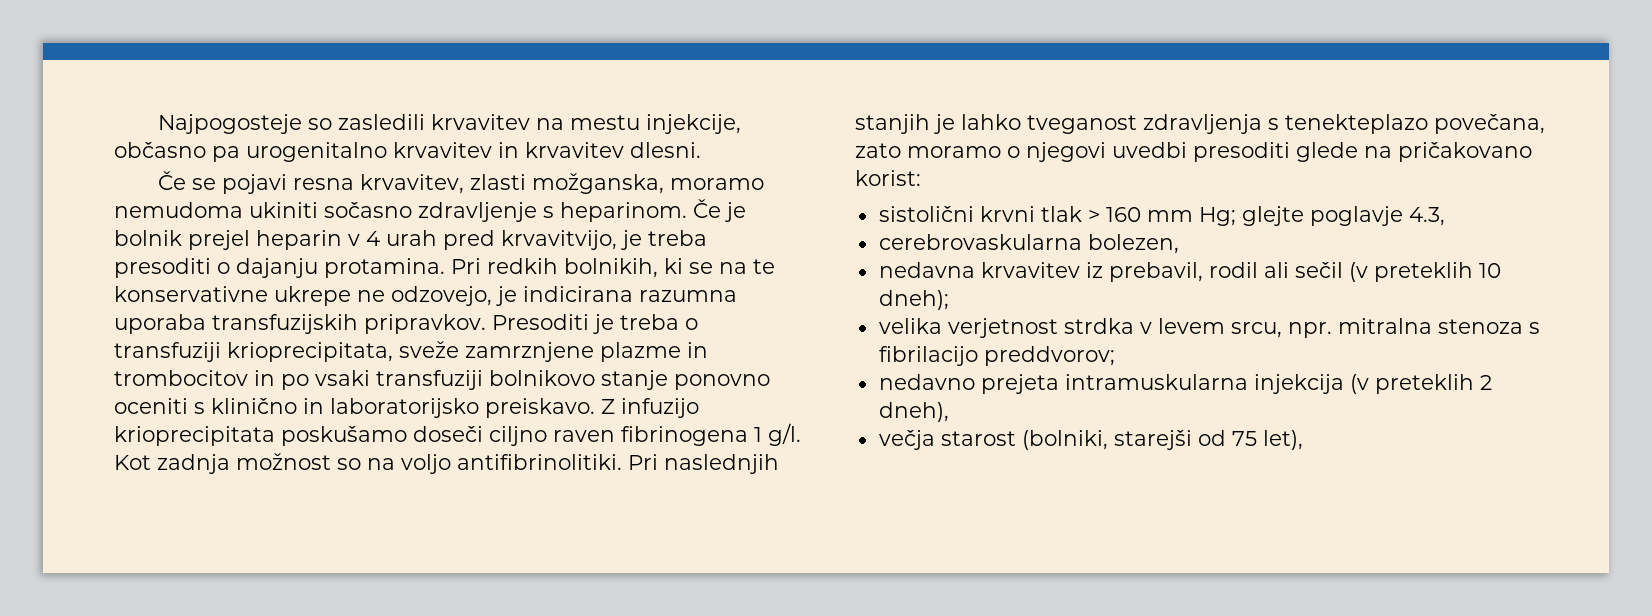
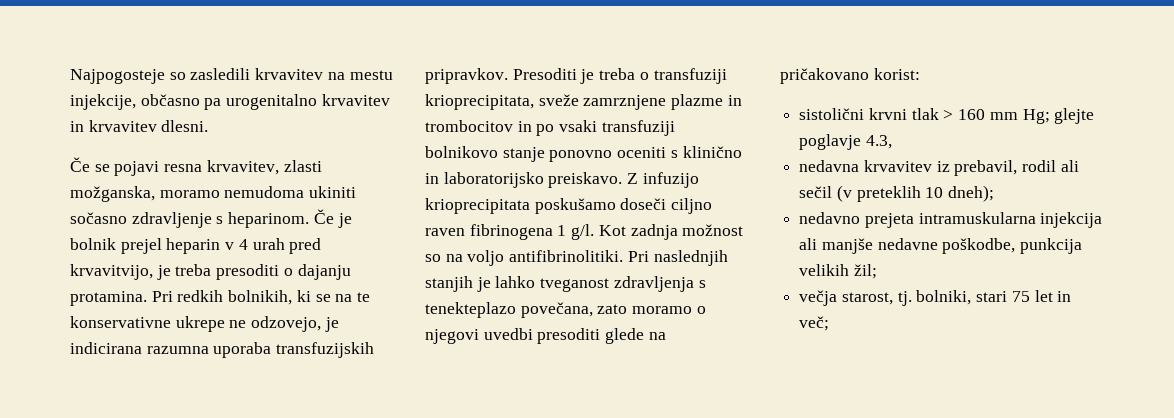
[878,234,1179,254] // cerebrovaskularna bolezen, -> (892, 142) none
[878,318,1540,338] [878,346,1115,366] [878,374,1492,394] [878,402,949,422] [878,430,1303,450] velika verjetnost strdka v levem srcu, npr. mitralna stenoza s fibrilacijo preddvorov; // nedavno prejeta intramuskularna injekcija (v preteklih 2 dneh), // večja starost (bolniki, starejši od 75 let), -> [799,212,1103,228] [799,238,1083,254] [799,264,877,279] [799,290,1072,306] [799,316,830,331] nedavno prejeta intramuskularna injekcija ali manjše nedavne poškodbe, punkcija velikih žil; // večja starost, tj. bolniki, stari 75 let in več;

